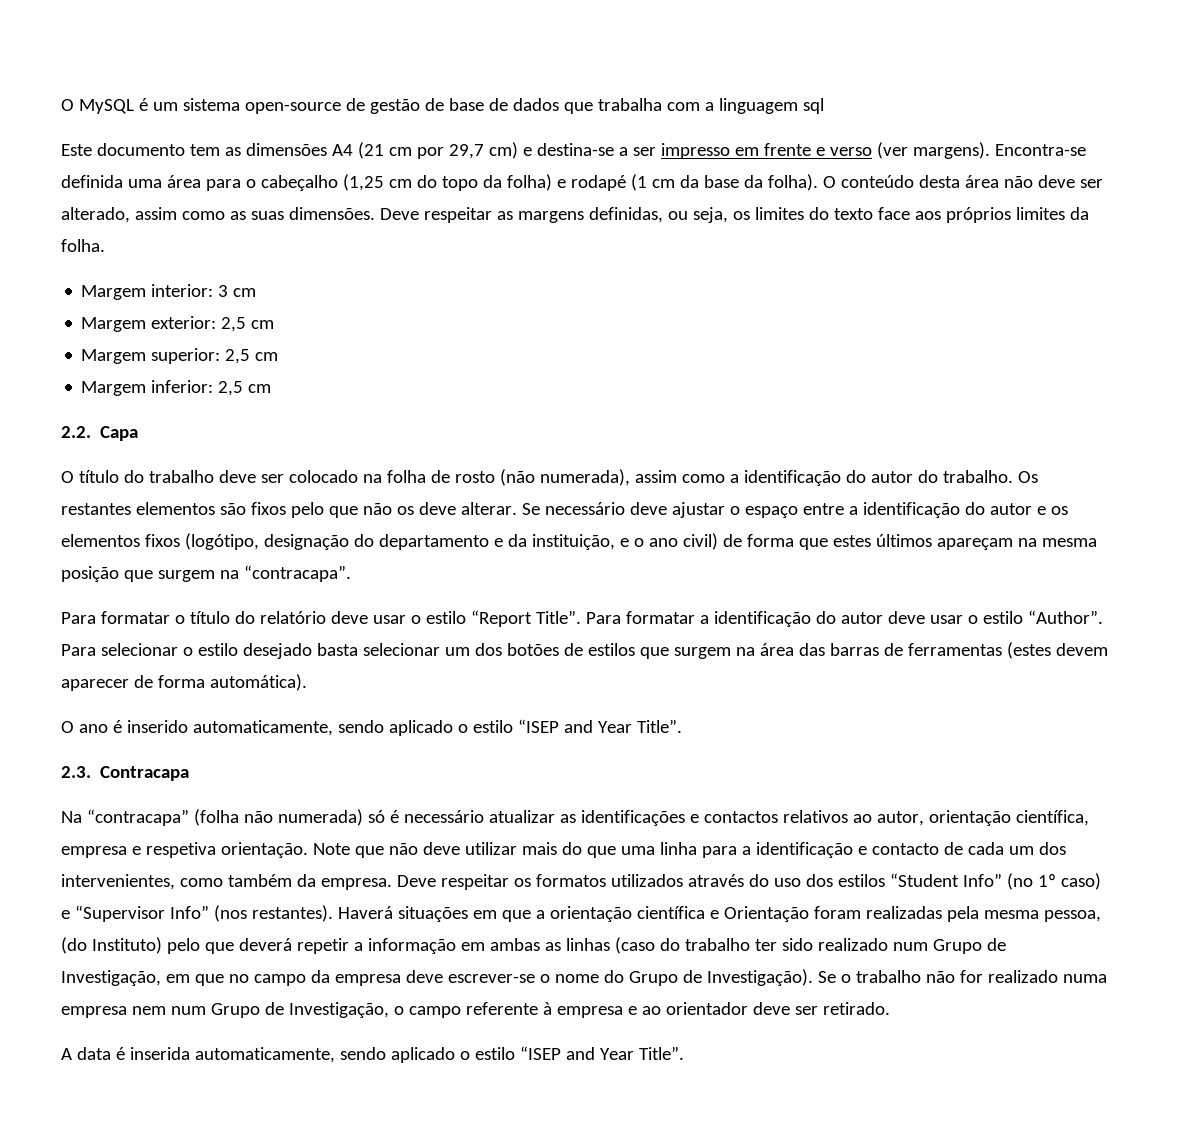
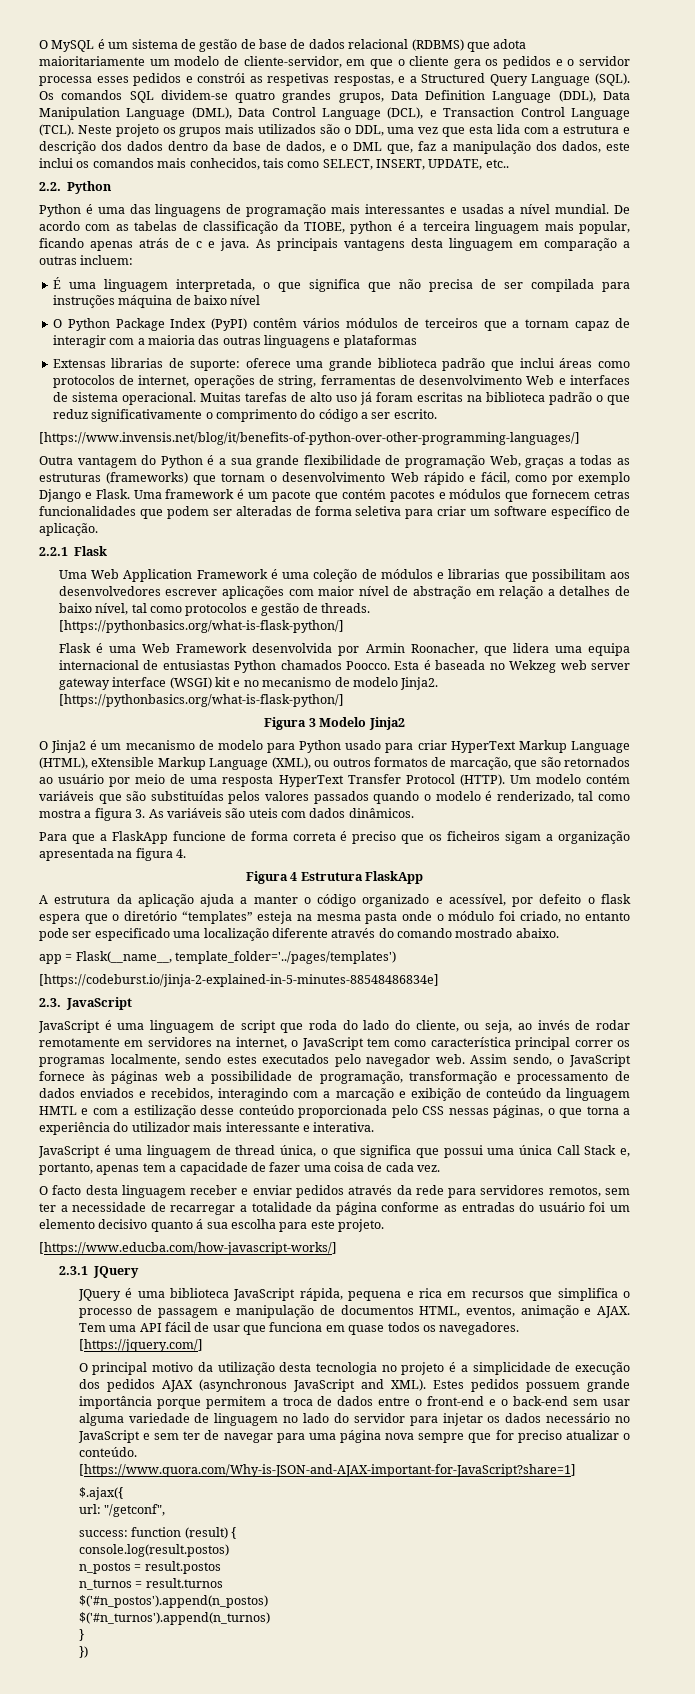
[244,102,341,114] open-source -> (178, 44) none
[563,98,824,114] [61,142,1086,159] [61,174,1103,191] [61,207,1089,223] [61,239,105,252] [81,284,257,300] [81,316,275,332] [81,348,279,364] [81,380,272,396] [61,426,139,441] [61,469,1038,486] [61,502,1068,518] [61,533,1097,550] [61,565,351,582] [61,610,1103,627] [61,642,1108,659] [61,674,307,691] [61,719,682,736] [61,766,190,781] [61,809,1089,826] [61,842,1066,858] [61,873,1101,890] [61,905,1101,922] [61,937,1006,954] [61,969,1107,986] [61,1002,890,1018] [61,1046,684,1063] que trabalha com a linguagem sql // Este documento tem as dimensões A4 (21 cm por 29,7 cm) e destina-se a ser impresso em frente e verso (ver margens). Encontra-se definida uma área para o cabeçalho (1,25 cm do topo da folha) e rodapé (1 cm da base da folha). O conteúdo desta área não deve ser alterado, assim como as suas dimensões. Deve respeitar as margens definidas, ou seja, os limites do texto face aos próprios limites da folha. // Margem interior: 3 cm // Margem exterior: 2,5 cm // Margem superior: 2,5 cm // Margem inferior: 2,5 cm // 2.2. Capa // O título do trabalho deve ser colocado na folha de rosto (não numerada), assim como a identificação do autor do trabalho. Os restantes elementos são fixos pelo que não os deve alterar. Se necessário deve ajustar o espaço entre a identificação do autor e os elementos fixos (logótipo, designação do departamento e da instituição, e o ano civil) de forma que estes últimos apareçam na mesma posição que surgem na “contracapa”. // Para formatar o título do relatório deve usar o estilo “Report Title”. Para formatar a identificação do autor deve usar o estilo “Author”. Para selecionar o estilo desejado basta selecionar um dos botões de estilos que surgem na área das barras de ferramentas (estes devem aparecer de forma automática). // O ano é inserido automaticamente, sendo aplicado o estilo “ISEP and Year Title”. // 2.3. Contracapa // Na “contracapa” (folha não numerada) só é necessário atualizar as identificações e contactos relativos ao autor, orientação científica, empresa e respetiva orientação. Note que não deve utilizar mais do que uma linha para a identificação e contacto de cada um dos intervenientes, como também da empresa. Deve respeitar os formatos utilizados através do uso dos estilos “Student Info” (no 1º caso) e “Supervisor Info” (nos restantes). Haverá situações em que a orientação científica e Orientação foram realizadas pela mesma pessoa, (do Instituto) pelo que deverá repetir a informação em ambas as linhas (caso do trabalho ter sido realizado num Grupo de Investigação, em que no campo da empresa deve escrever-se o nome do Grupo de Investigação). Se o trabalho não for realizado numa empresa nem num Grupo de Investigação, o campo referente à empresa e ao orientador deve ser retirado. // A data é inserida automaticamente, sendo aplicado o estilo “ISEP and Year Title”. -> [348,39,527,52] [39,56,630,69] [39,73,631,86] [39,90,630,103] [39,107,630,120] [39,124,630,137] [39,141,630,154] [39,158,509,170] [39,181,113,194] [39,204,630,217] [39,221,631,234] [39,238,630,251] [39,255,134,265] [52,277,630,292] [52,295,261,308] [52,318,630,331] [52,335,417,348] [52,358,630,371] [52,375,630,388] [52,392,630,405] [52,409,437,422] [39,432,580,445] [39,455,631,468] [39,472,630,485] [39,489,631,502] [39,506,630,519] [39,523,98,536] [39,546,108,556] [58,569,631,582] [58,586,630,599] [58,603,370,616] [58,620,344,633] [58,643,630,656] [58,660,630,673] [58,677,439,690] [58,694,344,707] [264,717,405,730] [39,740,630,753] [39,757,631,770] [39,774,631,787] [39,791,631,804] [39,808,414,821] [39,831,630,844] [39,848,187,861] [245,871,424,884] [39,894,631,907] [39,911,630,924] [39,928,559,941] [39,951,397,964] [39,974,439,987] [39,997,133,1010] [38,1020,630,1033] [39,1037,630,1050] [39,1054,631,1067] [39,1071,630,1084] [39,1088,631,1101] [39,1105,630,1118] [39,1122,375,1135] [38,1145,630,1158] [39,1162,441,1175] [39,1185,630,1198] [39,1202,631,1215] [39,1219,384,1232] [39,1242,337,1255] [58,1266,140,1278] [77,1288,631,1301] [78,1305,630,1318] [78,1322,520,1335] [78,1339,203,1352] [78,1362,630,1375] [78,1379,630,1392] [78,1396,630,1409] [78,1413,631,1426] [77,1430,630,1443] [78,1447,137,1457] [78,1464,576,1477] [78,1487,123,1500] [78,1504,166,1517] [78,1527,236,1539] [78,1544,229,1557] [78,1561,221,1574] [78,1578,223,1590] [78,1595,268,1608] [78,1612,270,1625] [78,1629,84,1641] [78,1646,88,1658] relacional (RDBMS) que adota maioritariamente um modelo de cliente-servidor, em que o cliente gera os pedidos e o servidor processa esses pedidos e constrói as respetivas respostas, e a Structured Query Language (SQL). Os comandos SQL dividem-se quatro grandes grupos, Data Definition Language (DDL), Data Manipulation Language (DML), Data Control Language (DCL), e Transaction Control Language (TCL). Neste projeto os grupos mais utilizados são o DDL, uma vez que esta lida com a estrutura e descrição dos dados dentro da base de dados, e o DML que, faz a manipulação dos dados, este inclui os comandos mais conhecidos, tais como SELECT, INSERT, UPDATE, etc.. // 2.2. Python // Python é uma das linguagens de programação mais interessantes e usadas a nível mundial. De acordo com as tabelas de classificação da TIOBE, python é a terceira linguagem mais popular, ficando apenas atrás de c e java. As principais vantagens desta linguagem em comparação a outras incluem: // É uma linguagem interpretada, o que significa que não precisa de ser compilada para instruções máquina de baixo nível // O Python Package Index (PyPI) contêm vários módulos de terceiros que a tornam capaz de interagir com a maioria das outras linguagens e plataformas // Extensas librarias de suporte: oferece uma grande biblioteca padrão que inclui áreas como protocolos de internet, operações de string, ferramentas de desenvolvimento Web e interfaces de sistema operacional. Muitas tarefas de alto uso já foram escritas na biblioteca padrão o que reduz significativamente o comprimento do código a ser escrito. // [https://www.invensis.net/blog/it/benefits-of-python-over-other-programming-languages/] // Outra vantagem do Python é a sua grande flexibilidade de programação Web, graças a todas as estruturas (frameworks) que tornam o desenvolvimento Web rápido e fácil, como por exemplo Django e Flask. Uma framework é um pacote que contém pacotes e módulos que fornecem cetras funcionalidades que podem ser alteradas de forma seletiva para criar um software específico de aplicação. // 2.2.1 Flask // Uma Web Application Framework é uma coleção de módulos e librarias que possibilitam aos desenvolvedores escrever aplicações com maior nível de abstração em relação a detalhes de baixo nível, tal como protocolos e gestão de threads. [https://pythonbasics.org/what-is-flask-python/] // Flask é uma Web Framework desenvolvida por Armin Roonacher, que lidera uma equipa internacional de entusiastas Python chamados Poocco. Esta é baseada no Wekzeg web server gateway interface (WSGI) kit e no mecanismo de modelo Jinja2. [https://pythonbasics.org/what-is-flask-python/] // Figura 3 Modelo Jinja2 // O Jinja2 é um mecanismo de modelo para Python usado para criar HyperText Markup Language (HTML), eXtensible Markup Language (XML), ou outros formatos de marcação, que são retornados ao usuário por meio de uma resposta HyperText Transfer Protocol (HTTP). Um modelo contém variáveis que são substituídas pelos valores passados quando o modelo é renderizado, tal como mostra a figura 3. As variáveis são uteis com dados dinâmicos. // Para que a FlaskApp funcione de forma correta é preciso que os ficheiros sigam a organização apresentada na figura 4. // Figura 4 Estrutura FlaskApp // A estrutura da aplicação ajuda a manter o código organizado e acessível, por defeito o flask espera que o diretório “templates” esteja na mesma pasta onde o módulo foi criado, no entanto pode ser especificado uma localização diferente através do comando mostrado abaixo. // app = Flask(__name__, template_folder='../pages/templates') // [https://codeburst.io/jinja-2-explained-in-5-minutes-88548486834e] // 2.3. JavaScript // JavaScript é uma linguagem de script que roda do lado do cliente, ou seja, ao invés de rodar remotamente em servidores na internet, o JavaScript tem como característica principal correr os programas localmente, sendo estes executados pelo navegador web. Assim sendo, o JavaScript fornece às páginas web a possibilidade de programação, transformação e processamento de dados enviados e recebidos, interagindo com a marcação e exibição de conteúdo da linguagem HMTL e com a estilização desse conteúdo proporcionada pelo CSS nessas páginas, o que torna a experiência do utilizador mais interessante e interativa. // JavaScript é uma linguagem de thread única, o que significa que possui uma única Call Stack e, portanto, apenas tem a capacidade de fazer uma coisa de cada vez. // O facto desta linguagem receber e enviar pedidos através da rede para servidores remotos, sem ter a necessidade de recarregar a totalidade da página conforme as entradas do usuário foi um elemento decisivo quanto á sua escolha para este projeto. // [https://www.educba.com/how-javascript-works/] // 2.3.1 JQuery // JQuery é uma biblioteca JavaScript rápida, pequena e rica em recursos que simplifica o processo de passagem e manipulação de documentos HTML, eventos, animação e AJAX. Tem uma API fácil de usar que funciona em quase todos os navegadores. [https://jquery.com/] // O principal motivo da utilização desta tecnologia no projeto é a simplicidade de execução dos pedidos AJAX (asynchronous JavaScript and XML). Estes pedidos possuem grande importância porque permitem a troca de dados entre o front-end e o back-end sem usar alguma variedade de linguagem no lado do servidor para injetar os dados necessário no JavaScript e sem ter de navegar para uma página nova sempre que for preciso atualizar o conteúdo. [https://www.quora.com/Why-is-JSON-and-AJAX-important-for-JavaScript?share=1] // $.ajax({ // url: "/getconf", // success: function (result) { // console.log(result.postos) // n_postos = result.postos // n_turnos = result.turnos // $('#n_postos').append(n_postos) // $('#n_turnos').append(n_turnos) // } // })

